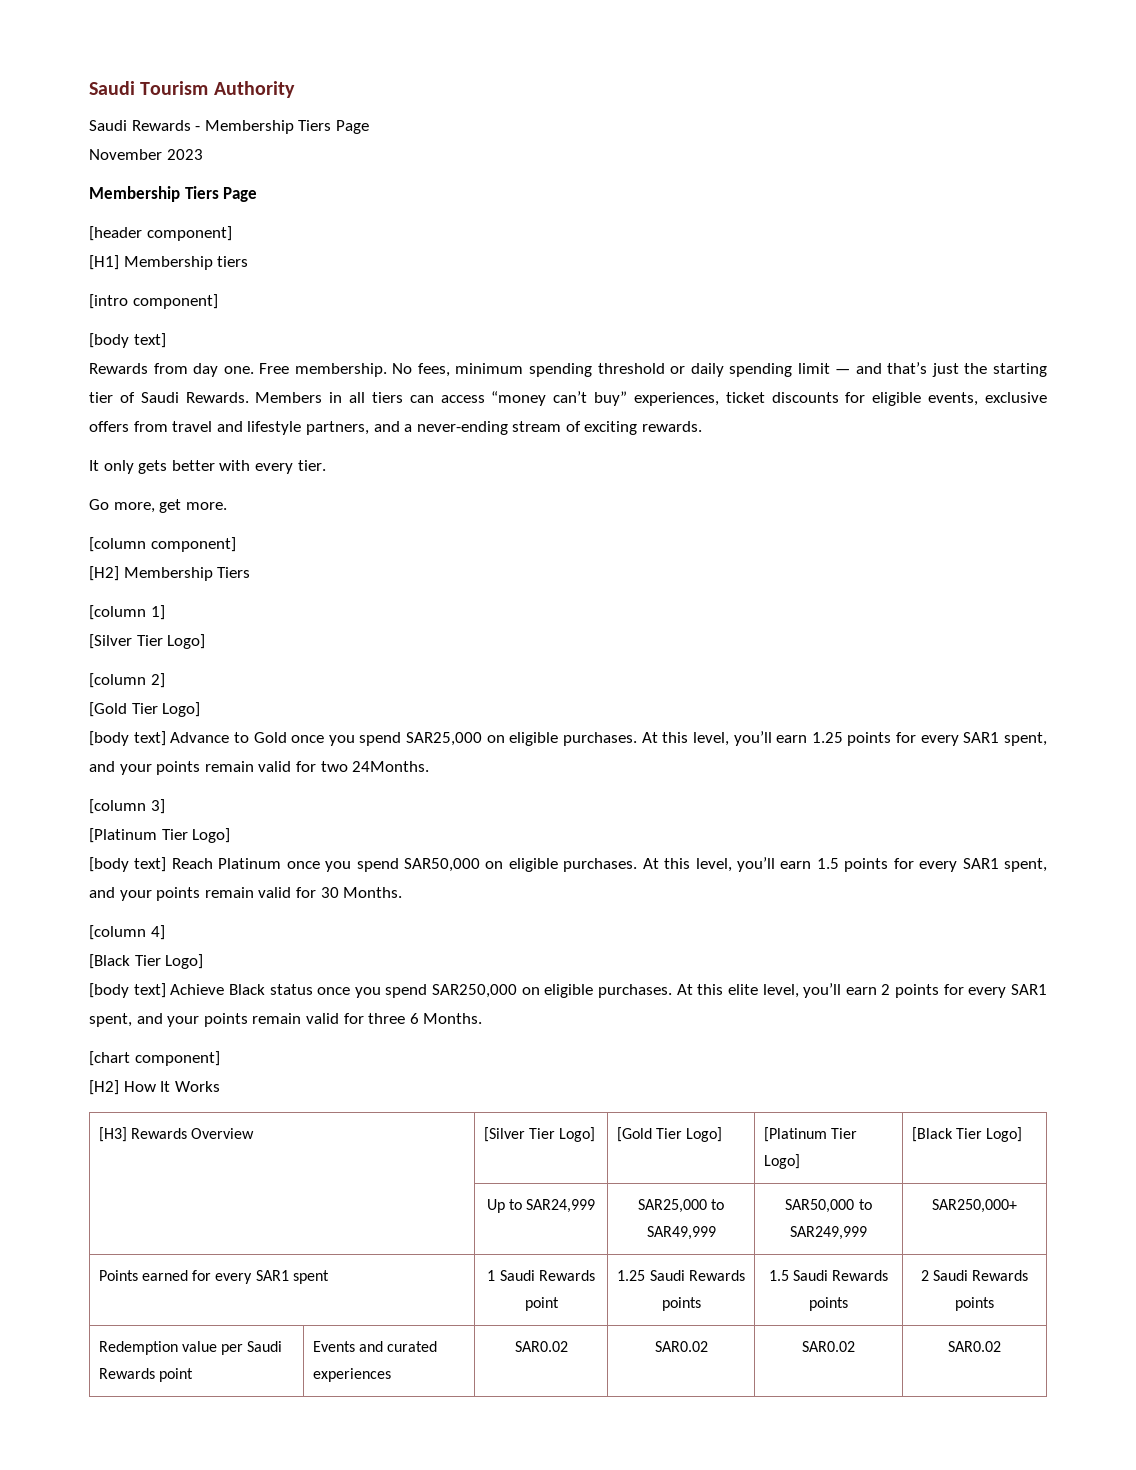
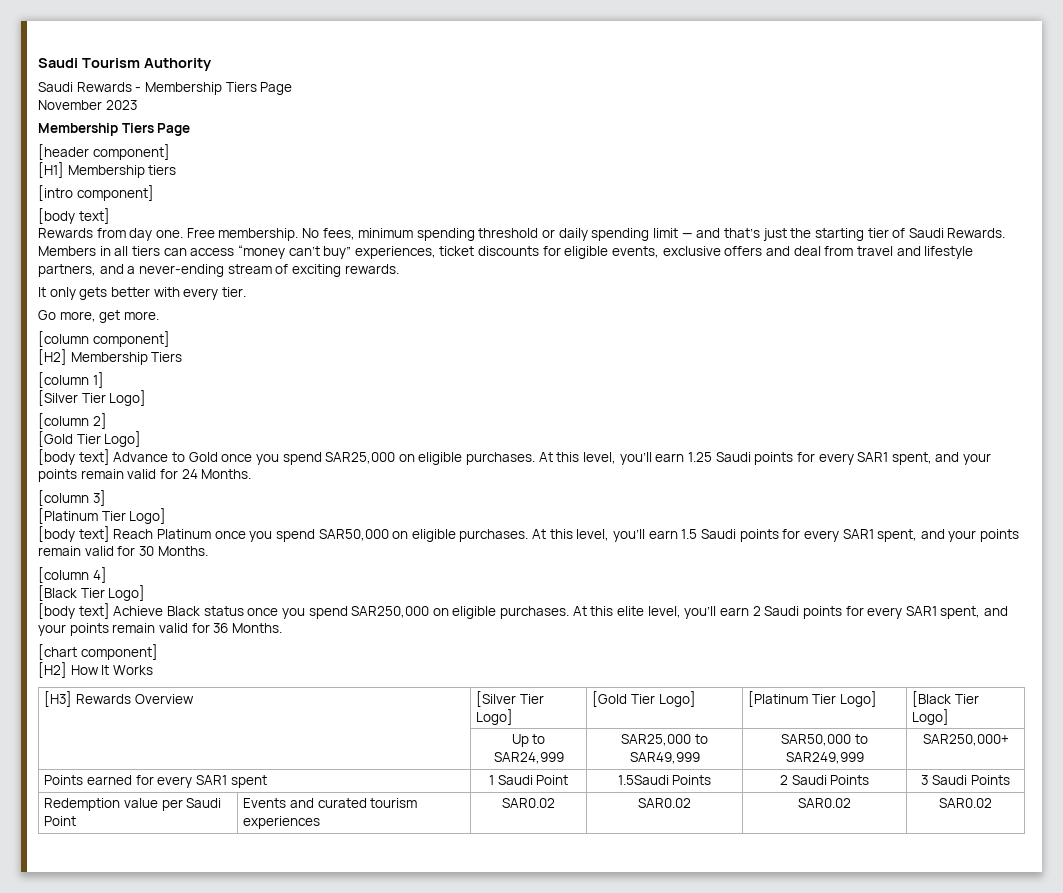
(129, 426) none -> [765,246,821,256] and deal
(843, 737) none -> [715,452,751,462] Saudi
[320,761,430,772] two 24Months. -> [181,469,252,479] 24 Months.
(839, 863) none -> [700,529,736,539] Saudi
(891, 989) none -> [764,606,800,616] Saudi
[368,1013,419,1024] three 6 -> [213,623,229,633] 36
[538,1270,595,1281] [524,1297,559,1311] [617,1270,745,1281] [661,1297,701,1311] [768,1270,889,1281] [809,1297,848,1311] [920,1270,1029,1281] [955,1297,994,1311] Rewards point | 1.25 Saudi Rewards points | 1.5 Saudi Rewards points | 2 Saudi Rewards points -> [536,775,569,785] [617,775,712,785] [779,775,870,785] [921,775,1010,785] Point | 1.5Saudi Points | 2 Saudi Points | 3 Saudi Points
[98,1368,193,1382] Rewards point -> [44,816,77,826] Point
(438, 1346) none -> [370,798,418,808] tourism

